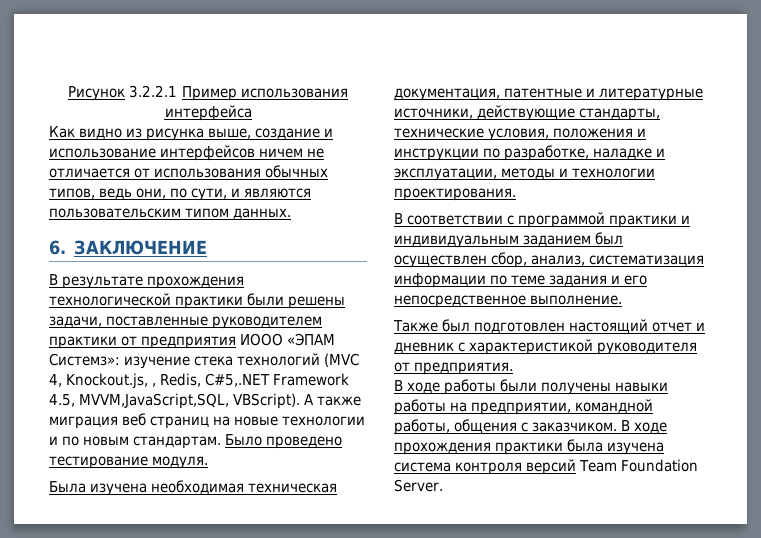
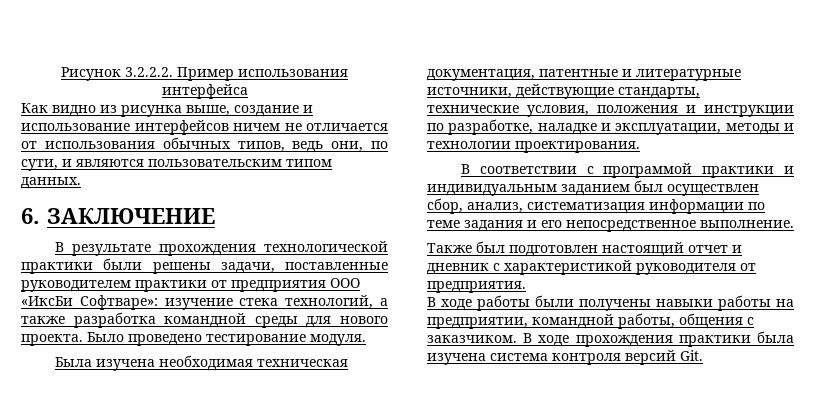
[129,85,178,98] 3.2.2.1 -> [125,67,173,77] 3.2.2.2.
[240,333,336,346] [49,353,360,369] [49,373,350,389] [49,393,362,409] [49,413,366,429] [49,436,222,449] ИООО «ЭПАМ Системз»: изучение стека технологий (MVC 4, Knockout.js, , Redis, C#5,.NET Framework 4.5, MVVM,JavaScript,SQL, VBScript). А также миграция веб страниц на новые технологии и по новым стандартам. -> [330,278,360,288] [21,295,389,310] [21,312,388,328] [21,334,83,346] ООО «ИксБи Софтваре»: изучение стека технологий, а также разработка командной среды для нового проекта.
[579,459,699,472] [394,479,443,492] Team Foundation Server. -> [680,350,703,361] Git.

